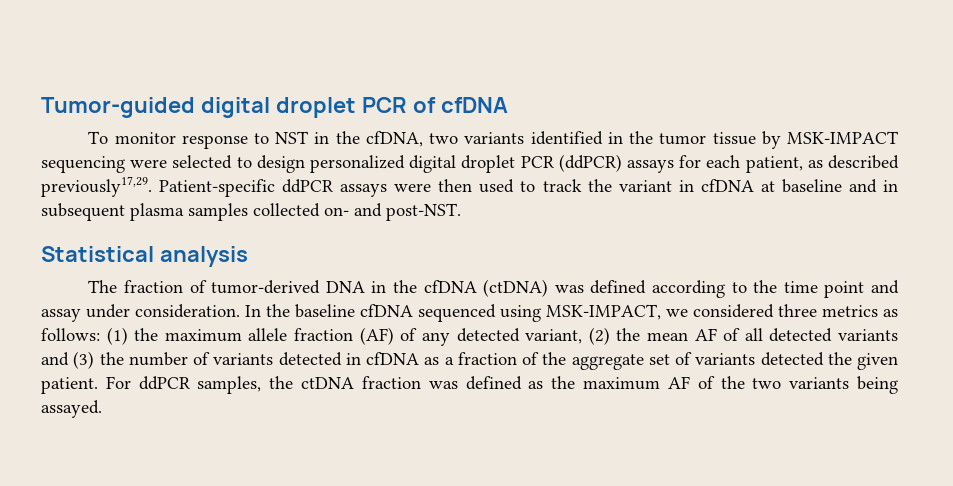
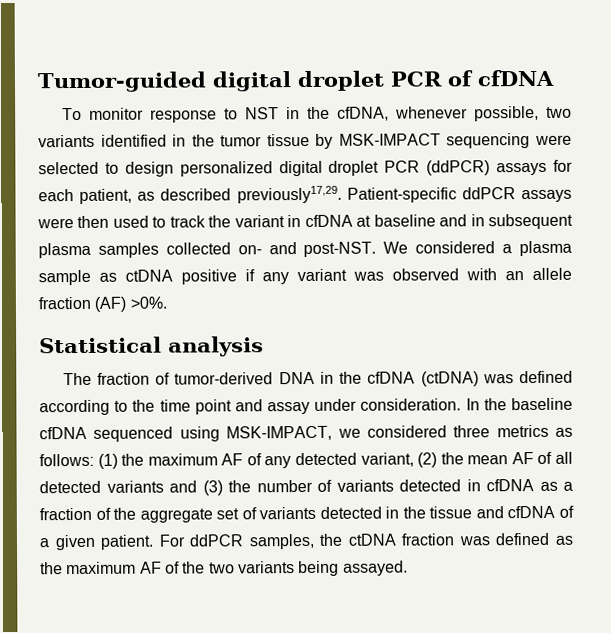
(423, 139) none -> [394,105,539,122] whenever possible,
(461, 212) none -> [383,240,573,257] [38,267,572,286] [38,296,167,312] We considered a plasma sample as ctDNA positive if any variant was observed with an allele fraction (AF) >0%.
[248,327,394,345] allele fraction (AF) -> [221,453,244,466] AF
[827,352,852,365] the -> [385,505,575,519] [39,538,50,548] in the tissue and cfDNA of a

